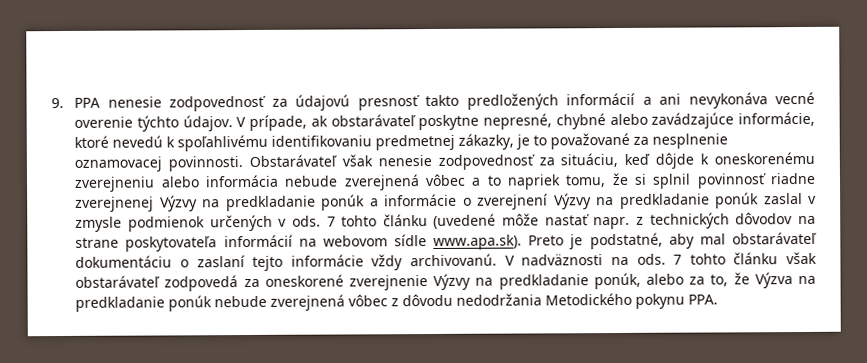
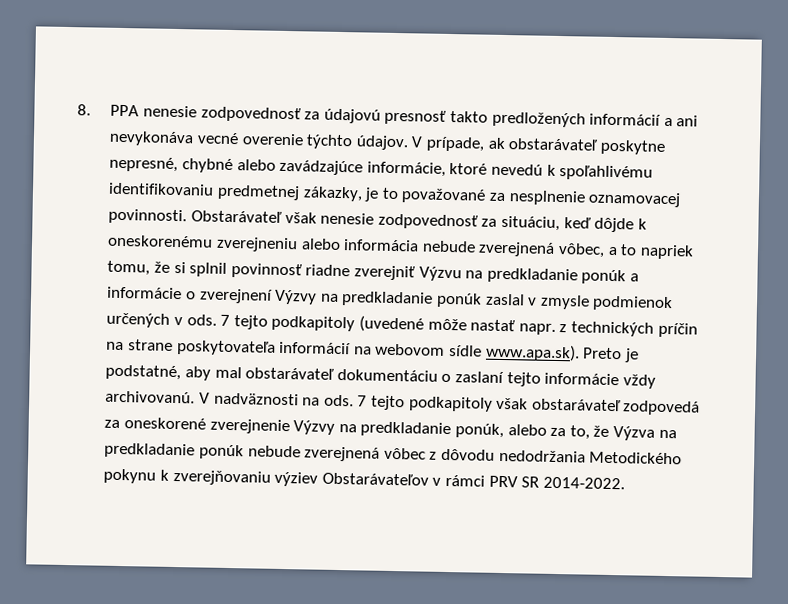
[51,98,64,109] 9. -> [77,104,91,116] 8.
[424,173,466,187] vôbec -> [558,243,606,258] vôbec,
[75,195,198,212] zverejnenej Výzvy -> [354,265,462,282] zverejniť Výzvu
[341,214,428,227] tohto článku -> [233,315,356,332] tejto podkapitoly
[735,212,794,225] dôvodov -> [657,322,698,338] príčin
[689,252,779,265] tohto článku -> [371,395,493,412] tejto podkapitoly
[688,294,719,305] PPA. -> [160,469,625,490] k zverejňovaniu výziev Obstarávateľov v rámci PRV SR 2014-2022.

